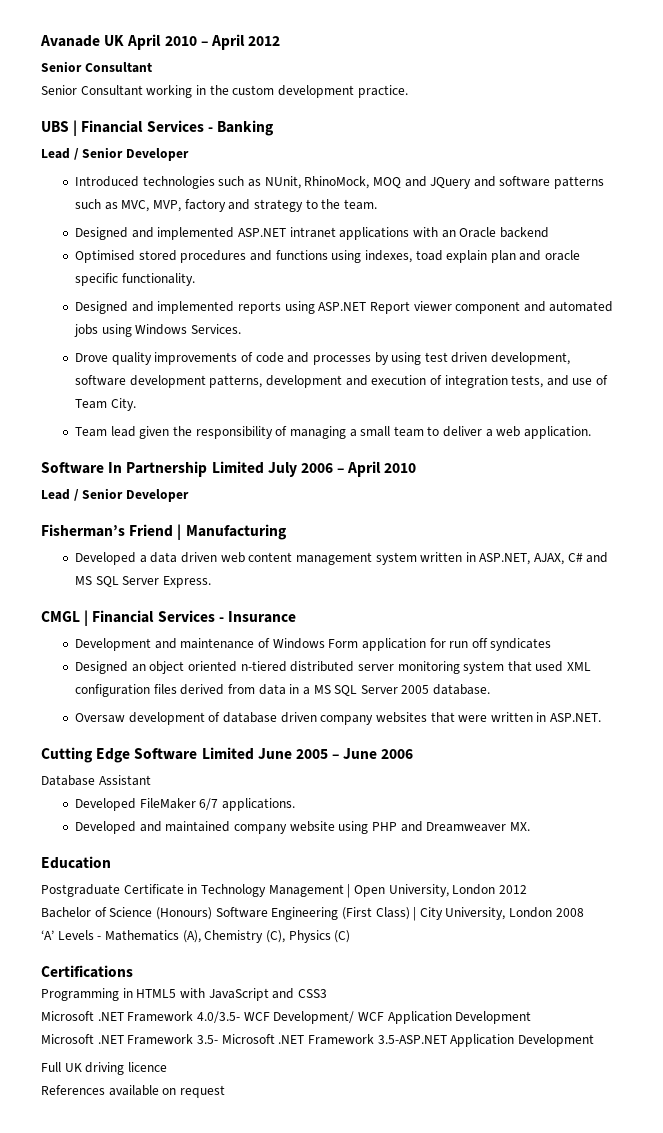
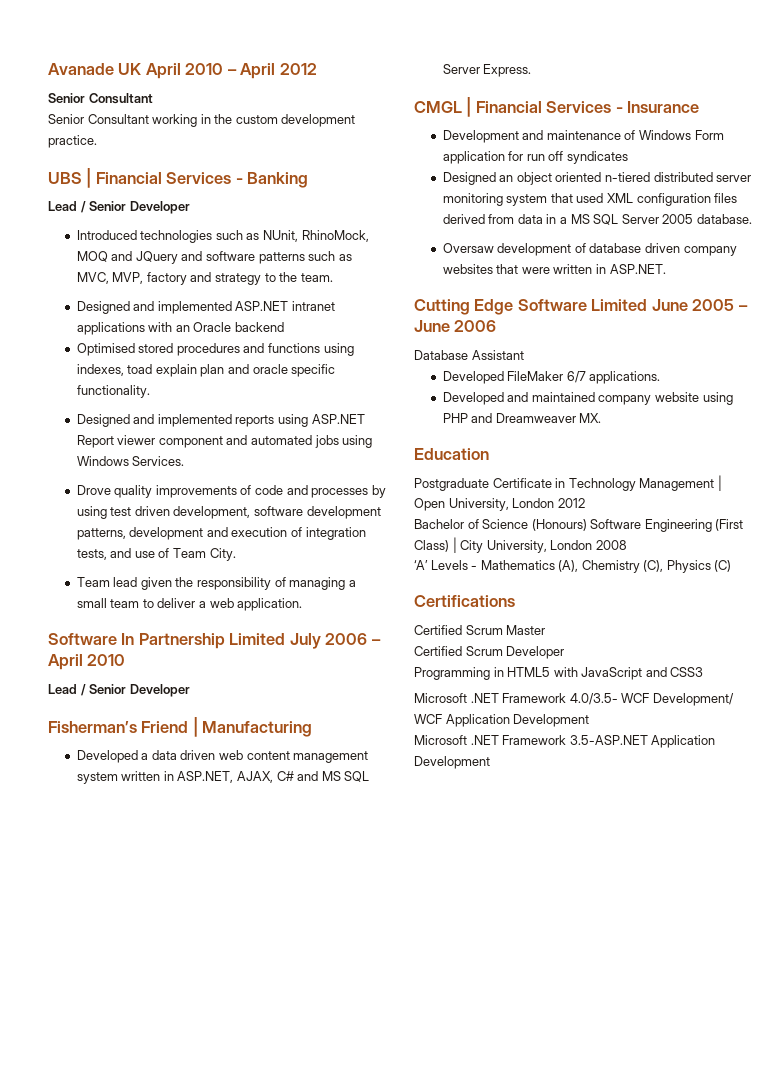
(133, 971) none -> [414,625,546,635] [414,646,565,659] // Certified Scrum Master // Certified Scrum Developer
[196,1034,374,1045] 3.5- Microsoft .NET Framework -> (567, 740) none
[41,1062,167,1075] [41,1085,225,1098] // Full UK driving licence // References available on request -> (490, 762) none

